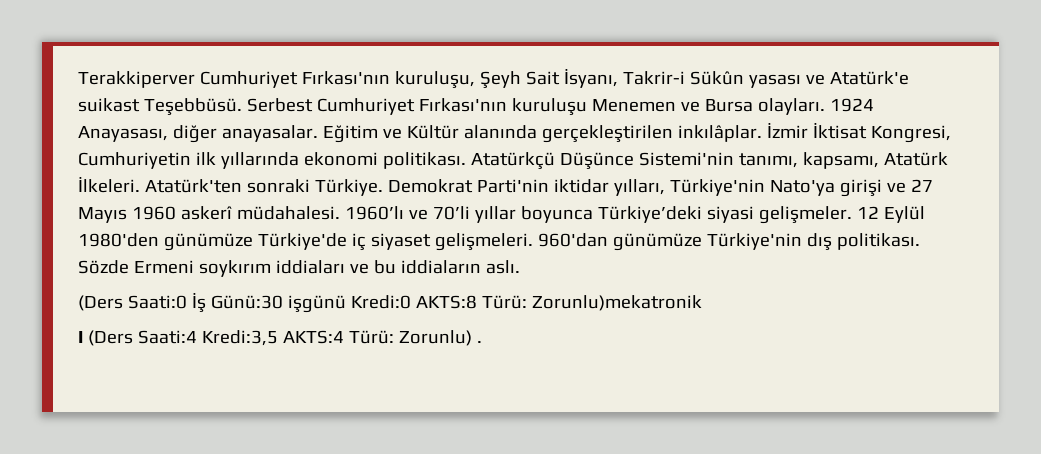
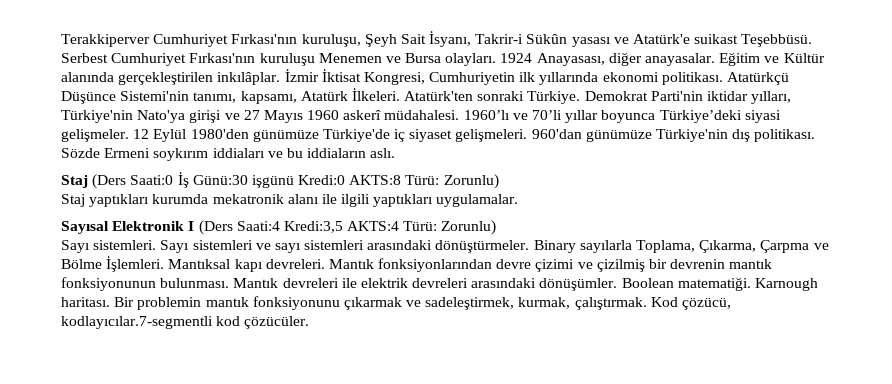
(520, 267) none -> [61,175,88,188] Staj
[531,295,702,311] Zorunlu)mekatronik // -> [443,174,499,189] [61,194,519,207] [61,221,185,234] Zorunlu) // Staj yaptıkları kurumda mekatronik alanı ile ilgili yaptıkları uygulamalar. // Sayısal Elektronik
[476,341,482,343] . -> [61,240,829,253] [61,256,773,272] [61,277,819,291] [61,296,732,310] [61,316,310,329] // Sayı sistemleri. Sayı sistemleri ve sayı sistemleri arasındaki dönüştürmeler. Binary sayılarla Toplama, Çıkarma, Çarpma ve Bölme İşlemleri. Mantıksal kapı devreleri. Mantık fonksiyonlarından devre çizimi ve çizilmiş bir devrenin mantık fonksiyonunun bulunması. Mantık devreleri ile elektrik devreleri arasındaki dönüşümler. Boolean matematiği. Karnough haritası. Bir problemin mantık fonksiyonunu çıkarmak ve sadeleştirmek, kurmak, çalıştırmak. Kod çözücü, kodlayıcılar.7-segmentli kod çözücüler.

